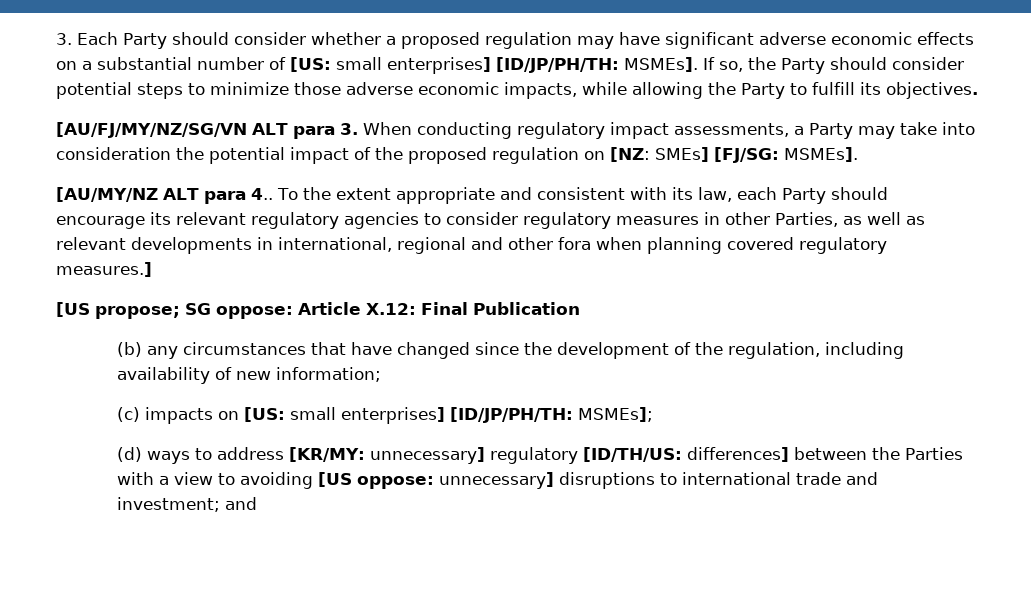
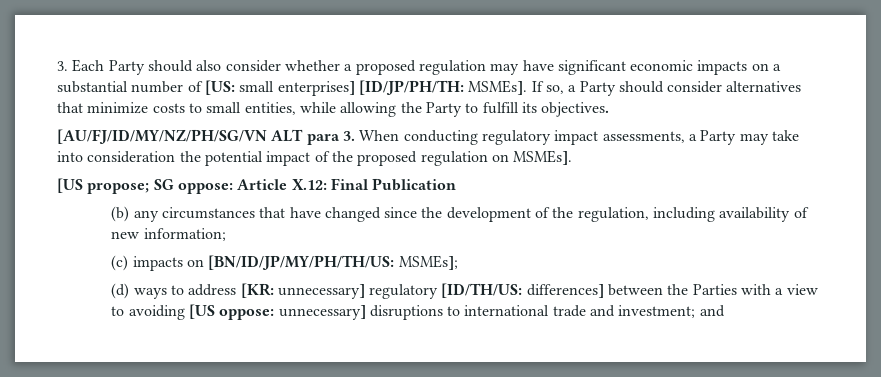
(229, 38) none -> [196,60,222,71] also
[759,32,974,45] adverse economic effects -> [630,60,748,75] economic impacts
[748,57,964,74] [56,82,577,99] the Party should consider potential steps to minimize those adverse economic impacts, -> [568,81,802,96] [57,102,296,115] a Party should consider alternatives that minimize costs to small entities,
[56,122,247,138] [AU/FJ/MY/NZ/SG/VN -> [57,129,267,144] [AU/FJ/ID/MY/NZ/PH/SG/VN
[610,147,858,163] [56,187,888,204] [56,212,925,229] [56,237,887,254] [56,262,152,277] [NZ: SMEs] [FJ/SG: MSMEs]. // [AU/MY/NZ ALT para 4.. To the extent appropriate and consistent with its law, each Party should encourage its relevant regulatory agencies to consider regulatory measures in other Parties, as well as relevant developments in international, regional and other fora when planning covered regulatory measures.] -> [513,150,573,165] MSMEs].
[243,407,573,424] [US: small enterprises] [ID/JP/PH/TH: -> [208,255,395,270] [BN/ID/JP/MY/PH/TH/US:
[288,447,365,462] [KR/MY: -> [240,283,274,298] [KR:

